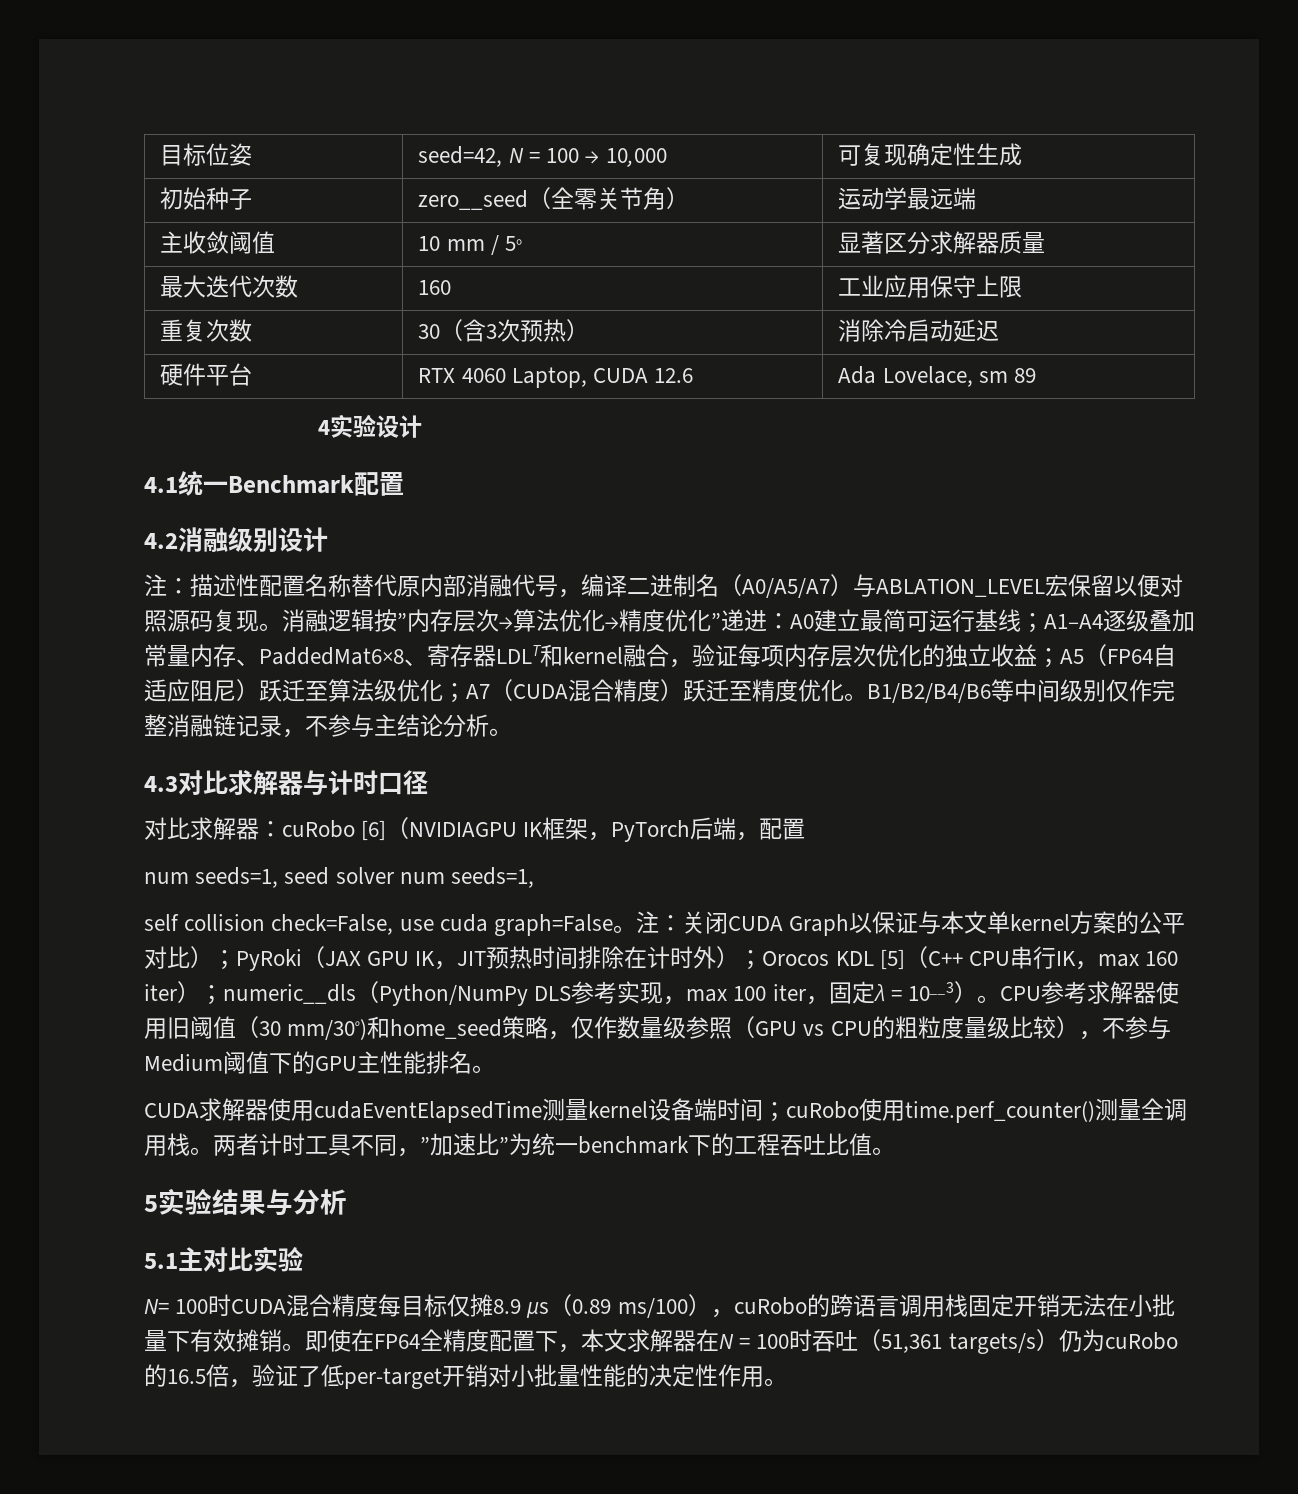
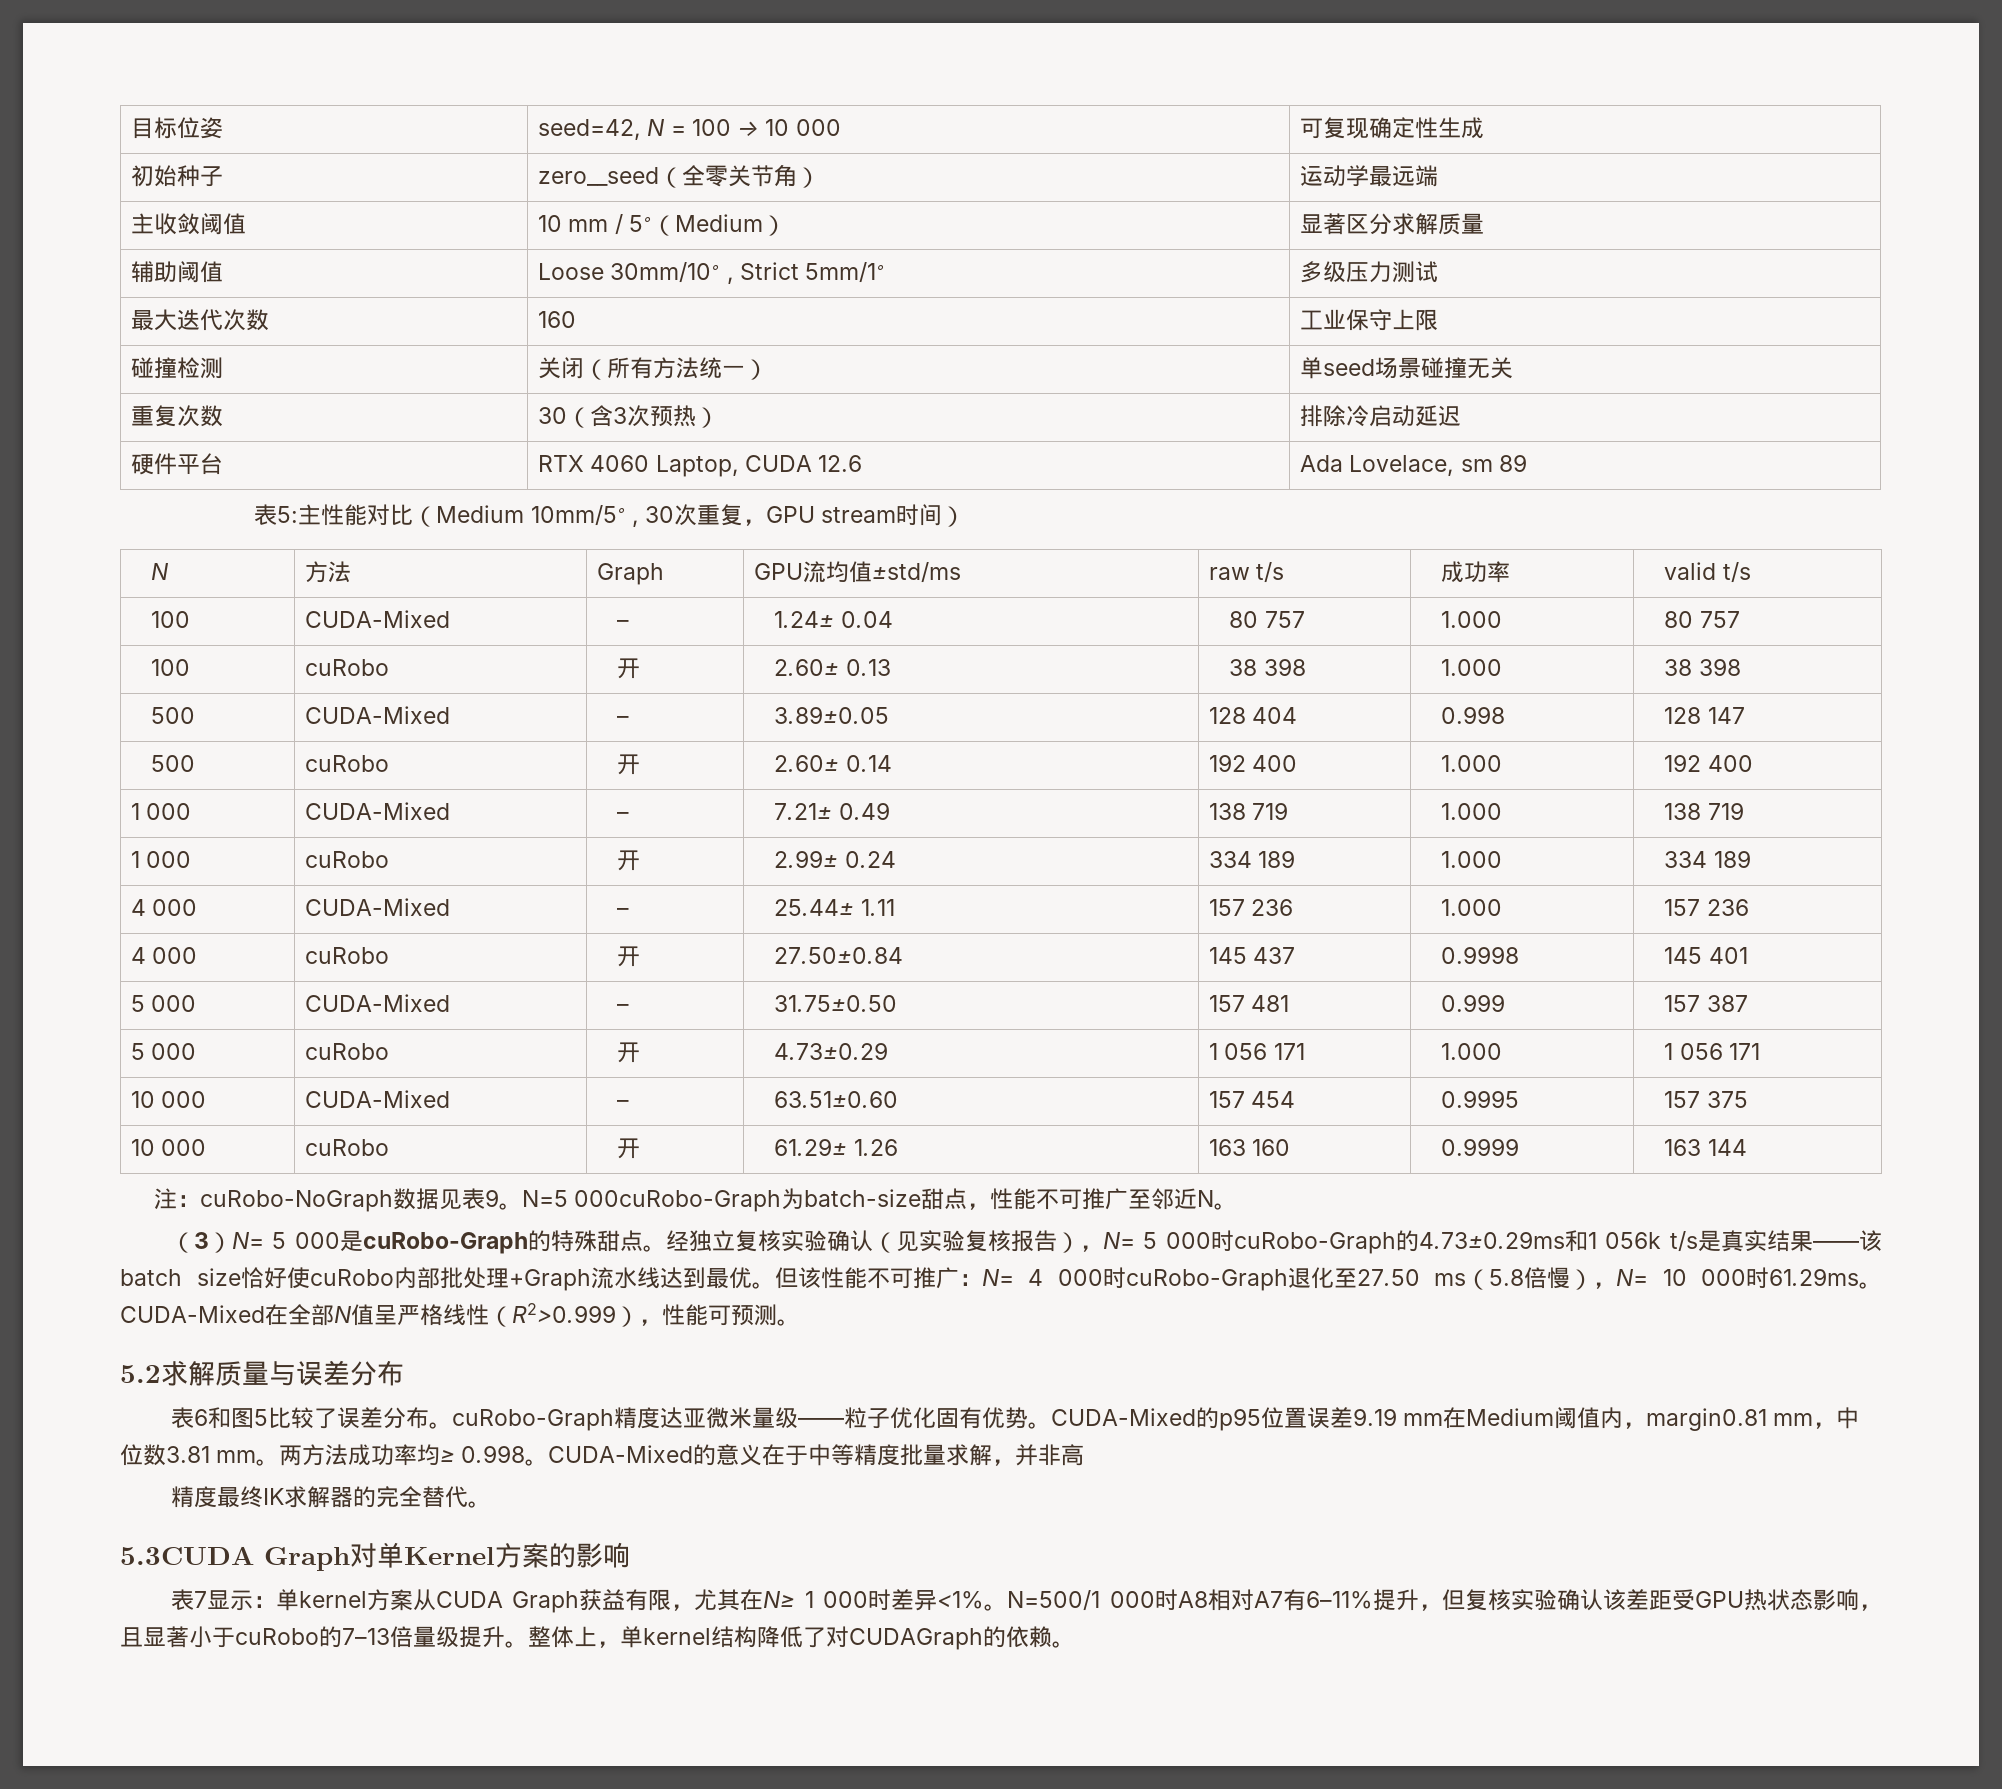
[605,148,667,167] 10,000 -> [765,119,841,136] 10 000
[505,236,533,251] 5。 -> [628,214,786,236] 5◦（Medium）
[976,231,1046,254] 器质量 -> [1438,213,1485,235] [131,261,224,283] [538,262,886,284] [1300,261,1439,283] 质量 // 辅助阈值 | Loose 30mm/10◦ , Strict 5mm/1◦ | 多级压力测试
[884,275,931,298] 应用 -> (1347, 319) none
(1023, 287) none -> [131,357,224,379] [538,357,769,380] [1300,357,1514,379] // 碰撞检测 | 关闭（所有方法统一） | 单seed场景碰撞无关
[838,319,862,342] 消 -> [1300,405,1324,427] 排
[317,414,422,438] [144,471,404,496] [144,527,328,553] [144,574,1183,598] [144,609,1195,633] [144,644,1176,668] [144,679,1175,703] [144,714,512,738] [144,770,428,796] [144,817,806,842] [144,867,535,888] [144,911,1186,936] [144,946,1179,971] [144,981,1180,1006] [144,1016,1171,1040] [144,1051,495,1074] [144,1098,1187,1123] [144,1133,895,1157] [144,1189,347,1216] [144,1247,303,1272] [144,1294,1175,1318] [144,1329,1178,1354] [144,1364,764,1389] 4实验设计 // 4.1统一Benchmark配置 // 4.2消融级别设计 // 注：描述性配置名称替代原内部消融代号，编译二进制名（A0/A5/A7）与ABLATION_LEVEL宏保留以便对照源码复现。消融逻辑按”内存层次→算法优化→精度优化”递进：A0建立最简可运行基线；A1–A4逐级叠加常量内存、PaddedMat6×8、寄存器LDLT和kernel融合，验证每项内存层次优化的独立收益；A5（FP64自适应阻尼）跃迁至算法级优化；A7（CUDA混合精度）跃迁至精度优化。B1/B2/B4/B6等中间级别仅作完整消融链记录，不参与主结论分析。 // 4.3对比求解器与计时口径 // 对比求解器：cuRobo [6]（NVIDIAGPU IK框架，PyTorch后端，配置 // num seeds=1, seed solver num seeds=1, // self collision check=False, use cuda graph=False。注：关闭CUDA Graph以保证与本文单kernel方案的公平对比）；PyRoki（JAX GPU IK，JIT预热时间排除在计时外）；Orocos KDL [5]（C++ CPU串行IK，max 160 iter）；numeric__dls（Python/NumPy DLS参考实现，max 100 iter，固定λ = 10__3）。CPU参考求解器使用旧阈值（30 mm/30◦)和home_seed策略，仅作数量级参照（GPU vs CPU的粗粒度量级比较），不参与Medium阈值下的GPU主性能排名。 // CUDA求解器使用cudaEventElapsedTime测量kernel设备端时间；cuRobo使用time.perf_counter()测量全调用栈。两者计时工具不同，”加速比”为统一benchmark下的工程吞吐比值。 // 5实验结果与分析 // 5.1主对比实验 // N= 100时CUDA混合精度每目标仅摊8.9 μs（0.89 ms/100），cuRobo的跨语言调用栈固定开销无法在小批量下有效摊销。即使在FP64全精度配置下，本文求解器在N = 100时吞吐（51,361 targets/s）仍为cuRobo的16.5倍，验证了低per-target开销对小批量性能的决定性作用 -> [254,504,966,527] [151,563,170,580] [305,561,352,583] [597,563,665,585] [754,561,962,583] [1209,562,1285,583] [1441,561,1511,583] [1664,562,1751,583] [151,611,191,628] [305,610,451,628] [617,620,630,628] [774,611,893,628] [1229,611,1305,628] [1441,611,1503,628] [1664,611,1740,628] [151,659,191,676] [305,659,390,676] [617,658,641,679] [774,659,891,676] [1229,658,1306,676] [1441,659,1503,676] [1664,658,1741,676] [151,707,196,724] [305,706,451,724] [617,716,630,724] [774,706,890,724] [1209,707,1298,724] [1441,706,1506,724] [1664,707,1745,724] [151,755,196,772] [305,755,390,772] [617,754,641,775] [774,755,892,772] [1209,754,1298,772] [1441,755,1503,772] [1664,754,1753,772] [131,803,192,820] [305,802,451,820] [617,812,630,820] [774,802,890,820] [1209,802,1289,820] [1441,803,1503,820] [1664,802,1744,820] [131,851,192,868] [305,851,390,868] [617,850,641,871] [774,850,896,868] [1209,850,1296,868] [1441,851,1503,868] [1664,850,1751,868] [131,899,198,916] [305,898,451,916] [617,908,630,916] [774,899,895,916] [1209,899,1294,916] [1441,899,1503,916] [1664,899,1749,916] [131,947,198,964] [305,947,390,964] [617,946,641,967] [774,947,904,964] [1209,947,1296,964] [1441,946,1520,964] [1664,947,1748,964] [131,995,197,1012] [305,994,451,1012] [617,1004,630,1012] [774,995,898,1012] [1209,995,1290,1012] [1441,994,1506,1012] [1664,995,1748,1012] [131,1043,197,1060] [305,1043,390,1060] [617,1042,641,1063] [774,1042,889,1060] [1209,1043,1305,1060] [1441,1043,1503,1060] [1664,1043,1760,1060] [131,1091,207,1108] [305,1090,451,1108] [617,1100,630,1108] [774,1091,899,1108] [1209,1091,1296,1108] [1441,1090,1520,1108] [1664,1091,1748,1108] [131,1139,207,1156] [305,1139,390,1156] [617,1138,641,1159] [774,1138,898,1156] [1209,1139,1291,1156] [1441,1138,1520,1156] [1664,1139,1747,1156] [153,1188,1237,1212] [170,1230,1882,1254] [120,1267,1882,1291] [120,1303,800,1327] [120,1360,404,1386] [170,1407,1860,1431] [120,1444,1085,1466] [170,1486,491,1508] [120,1542,630,1571] [170,1589,1882,1613] [120,1626,1052,1650] 表5:主性能对比（Medium 10mm/5◦ , 30次重复，GPU stream时间） // N | 方法 | Graph | GPU流均值±std/ms | raw t/s | 成功率 | valid t/s // 100 | CUDA-Mixed | – | 1.24± 0.04 | 80 757 | 1.000 | 80 757 // 100 | cuRobo | 开 | 2.60± 0.13 | 38 398 | 1.000 | 38 398 // 500 | CUDA-Mixed | – | 3.89±0.05 | 128 404 | 0.998 | 128 147 // 500 | cuRobo | 开 | 2.60± 0.14 | 192 400 | 1.000 | 192 400 // 1 000 | CUDA-Mixed | – | 7.21± 0.49 | 138 719 | 1.000 | 138 719 // 1 000 | cuRobo | 开 | 2.99± 0.24 | 334 189 | 1.000 | 334 189 // 4 000 | CUDA-Mixed | – | 25.44± 1.11 | 157 236 | 1.000 | 157 236 // 4 000 | cuRobo | 开 | 27.50±0.84 | 145 437 | 0.9998 | 145 401 // 5 000 | CUDA-Mixed | – | 31.75±0.50 | 157 481 | 0.999 | 157 387 // 5 000 | cuRobo | 开 | 4.73±0.29 | 1 056 171 | 1.000 | 1 056 171 // 10 000 | CUDA-Mixed | – | 63.51±0.60 | 157 454 | 0.9995 | 157 375 // 10 000 | cuRobo | 开 | 61.29± 1.26 | 163 160 | 0.9999 | 163 144 // 注：cuRobo-NoGraph数据见表9。N=5 000cuRobo-Graph为batch-size甜点，性能不可推广至邻近N。 // （3）N= 5 000是cuRobo-Graph的特殊甜点。经独立复核实验确认（见实验复核报告），N= 5 000时cuRobo-Graph的4.73±0.29ms和1 056k t/s是真实结果——该batch size恰好使cuRobo内部批处理+Graph流水线达到最优。但该性能不可推广：N= 4 000时cuRobo-Graph退化至27.50 ms（5.8倍慢），N= 10 000时61.29ms。CUDA-Mixed在全部N值呈严格线性（R2>0.999），性能可预测。 // 5.2求解质量与误差分布 // 表6和图5比较了误差分布。cuRobo-Graph精度达亚微米量级——粒子优化固有优势。CUDA-Mixed的p95位置误差9.19 mm在Medium阈值内，margin0.81 mm，中位数3.81 mm。两方法成功率均≥ 0.998。CUDA-Mixed的意义在于中等精度批量求解，并非高 // 精度最终IK求解器的完全替代。 // 5.3CUDA Graph对单Kernel方案的影响 // 表7显示：单kernel方案从CUDA Graph获益有限，尤其在N≥ 1 000时差异<1%。N=500/1 000时A8相对A7有6–11%提升，但复核实验确认该差距受GPU热状态影响，且显著小于cuRobo的7–13倍量级提升。整体上，单kernel结构降低了对CUDAGraph的依赖

